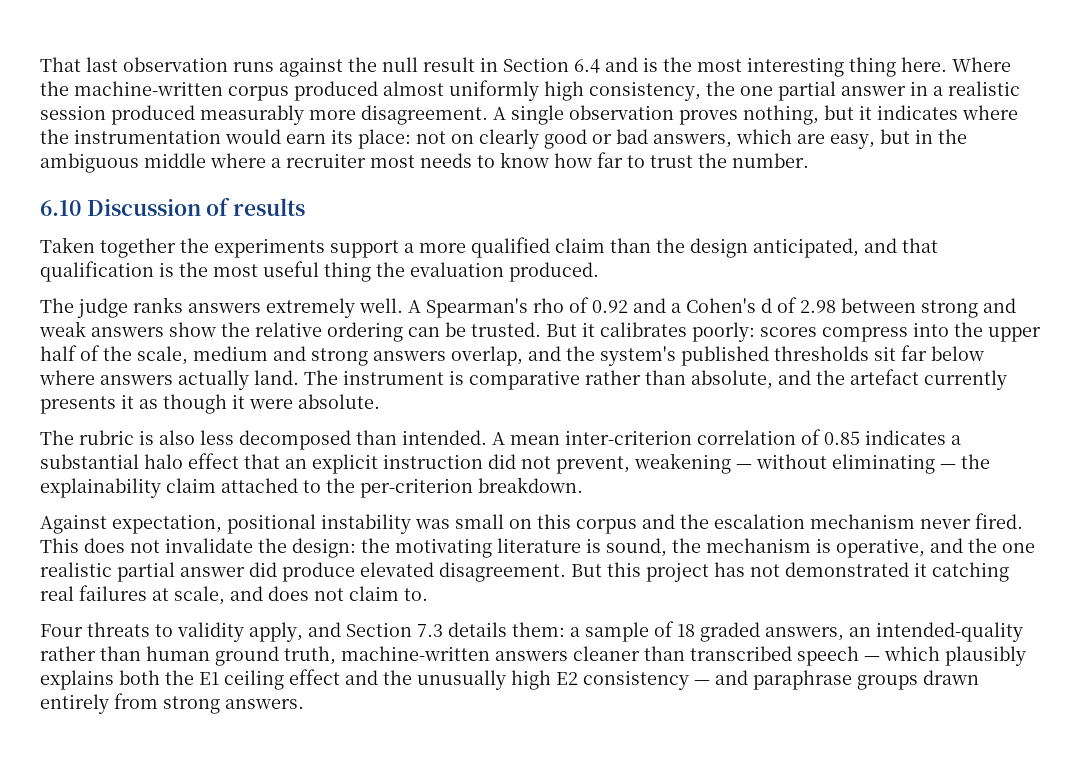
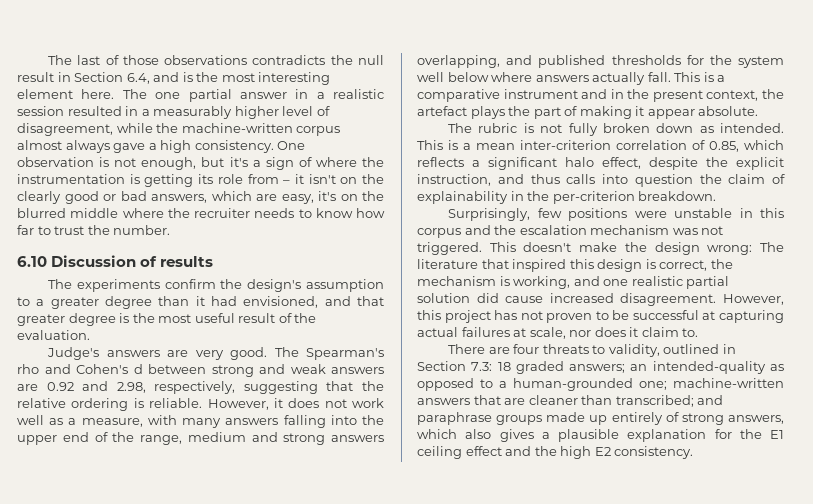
[40,57,343,77] That last observation runs against -> [48,55,326,65] The last of those observations contradicts
[574,59,600,73] 6.4 -> [126,73,150,84] 6.4,
[849,57,1011,77] [40,80,735,101] thing here. Where the machine-written corpus produced almost uniformly high consistency, the -> [17,89,147,99] element here. The
[111,105,1018,125] [40,129,474,149] produced measurably more disagreement. A single observation proves nothing, but it indicates where the instrumentation would earn its place: not on -> [67,106,330,119] [17,123,341,136] [17,140,306,153] [17,157,384,170] [17,174,384,187] resulted in a measurably higher level of disagreement, while the machine-written corpus almost always gave a high consistency. One observation is not enough, but it's a sign of where the instrumentation is getting its role from – it isn't on the
[880,129,967,144] [40,153,415,173] but in the ambiguous middle where a recruiter most -> [318,191,384,201] [17,208,250,218] it's on the blurred middle where the recruiter
[40,237,938,258] [40,261,599,282] [40,297,836,318] Taken together the experiments support a more qualified claim than the design anticipated, and that qualification is the most useful thing the evaluation produced. // The judge ranks answers extremely well. A Spearman's rho of 0.92 and a Cohen's d of 2.98 -> [48,279,384,292] [17,296,384,309] [17,313,317,326] [17,330,90,340] [47,347,384,360] [17,364,143,374] The experiments confirm the design's assumption to a greater degree than it had envisioned, and that greater degree is the most useful result of the evaluation. // Judge's answers are very good. The Spearman's rho and Cohen's d
[169,322,908,342] show the relative ordering can be trusted. But it calibrates poorly: scores compress -> [17,381,384,394] [17,398,384,411] [17,415,326,428] are 0.92 and 2.98, respectively, suggesting that the relative ordering is reliable. However, it does not work well as a measure, with many answers falling
[40,345,188,365] half of the scale, -> [62,432,182,445] end of the range,
[451,345,984,366] [39,369,1007,390] [40,394,380,414] [40,429,961,450] [40,453,990,474] [40,477,583,498] [40,514,532,534] overlap, and the system's published thresholds sit far below where answers actually land. The instrument is comparative rather than absolute, and the artefact currently presents it as though it were absolute. // The rubric is also less decomposed than intended. A mean inter-criterion correlation of 0.85 indicates a substantial halo effect that an explicit instruction did not prevent, weakening — without eliminating — the explainability claim attached to the per-criterion breakdown. // Against expectation, positional instability was small on -> [417,55,784,68] [417,72,726,85] [417,89,784,102] [417,106,759,119] [448,123,784,136] [417,140,784,152] [417,157,784,170] [417,174,785,187] [417,191,717,204] [448,208,753,221] overlapping, and published thresholds for the system well below where answers actually fall. This is a comparative instrument and in the present context, the artefact plays the part of making it appear absolute. // The rubric is not fully broken down as intended. This is a mean inter-criterion correlation of 0.85, which reflects a significant halo effect, despite the explicit instruction, and thus calls into question the claim of explainability in the per-criterion breakdown. // Surprisingly, few positions were unstable in
[920,513,1023,529] [40,538,1035,558] [40,562,1009,582] [40,585,428,605] [40,621,674,642] never fired. This does not invalidate the design: the motivating literature is sound, the mechanism is operative, and the one realistic partial answer did produce elevated disagreement. But this project has not demonstrated it catching real failures at scale, and does not claim to. // Four threats to validity apply, and Section 7.3 details them: a sample of -> [672,226,724,235] [417,242,784,255] [417,259,733,272] [417,276,730,289] [417,293,784,306] [417,310,784,323] [417,327,699,339] [448,344,736,357] [417,361,493,371] was not triggered. This doesn't make the design wrong: The literature that inspired this design is correct, the mechanism is working, and one realistic partial solution did cause increased disagreement. However, this project has not proven to be successful at capturing actual failures at scale, nor does it claim to. // There are four threats to validity, outlined in Section 7.3:
[765,627,844,641] answers, -> [569,364,626,373] answers;
[40,646,1026,666] [40,670,160,690] rather than human ground truth, machine-written answers cleaner than transcribed speech — which plausibly explains both -> [770,364,784,371] [417,378,784,391] [417,395,724,407] [417,412,784,425] [417,429,732,442] as opposed to a human-grounded one; machine-written answers that are cleaner than transcribed; and paraphrase groups made up entirely of strong answers, which also gives a plausible explanation for
[417,670,506,690] unusually -> (557, 451) none
[583,670,979,690] [40,693,304,714] consistency — and paraphrase groups drawn entirely from strong answers. -> [614,446,694,459] consistency.

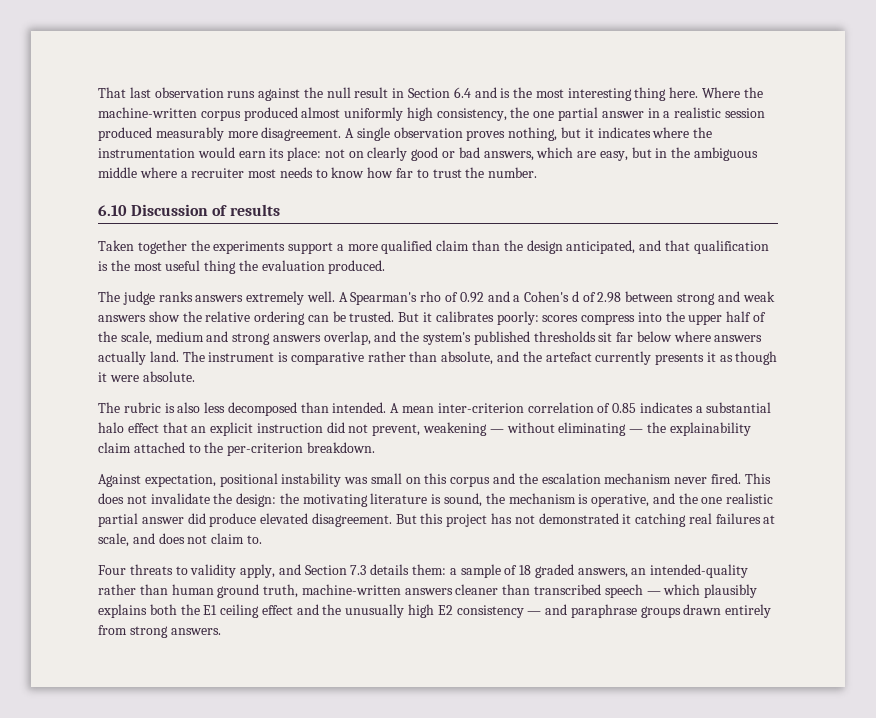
[48,55,326,65] The last of those observations contradicts -> [98,87,301,101] That last observation runs against
[126,73,150,84] 6.4, -> [453,87,471,98] 6.4
[17,89,147,99] element here. The -> [634,87,763,101] [98,107,530,121] thing here. Where the machine-written corpus produced almost uniformly high consistency, the
[67,106,330,119] [17,123,341,136] [17,140,306,153] [17,157,384,170] [17,174,384,187] resulted in a measurably higher level of disagreement, while the machine-written corpus almost always gave a high consistency. One observation is not enough, but it's a sign of where the instrumentation is getting its role from – it isn't on the -> [98,127,713,141] [98,147,364,161] produced measurably more disagreement. A single observation proves nothing, but it indicates where the instrumentation would earn its place: not on
[318,191,384,201] [17,208,250,218] it's on the blurred middle where the recruiter -> [631,147,759,161] [98,167,277,178] but in the ambiguous middle where a recruiter most
[48,279,384,292] [17,296,384,309] [17,313,317,326] [17,330,90,340] [47,347,384,360] [17,364,143,374] The experiments confirm the design's assumption to a greater degree than it had envisioned, and that greater degree is the most useful result of the evaluation. // Judge's answers are very good. The Spearman's rho and Cohen's d -> [98,240,769,254] [98,260,386,274] [98,291,622,305] Taken together the experiments support a more qualified claim than the design anticipated, and that qualification is the most useful thing the evaluation produced. // The judge ranks answers extremely well. A Spearman's rho of 0.92 and a Cohen's d of 2.98
[17,381,384,394] [17,398,384,411] [17,415,326,428] are 0.92 and 2.98, respectively, suggesting that the relative ordering is reliable. However, it does not work well as a measure, with many answers falling -> [148,311,636,325] show the relative ordering can be trusted. But it calibrates poorly: scores compress
[62,432,182,445] end of the range, -> [726,311,767,322] [98,331,152,345] half of the scale,
[417,55,784,68] [417,72,726,85] [417,89,784,102] [417,106,759,119] [448,123,784,136] [417,140,784,152] [417,157,784,170] [417,174,785,187] [417,191,717,204] [448,208,753,221] overlapping, and published thresholds for the system well below where answers actually fall. This is a comparative instrument and in the present context, the artefact plays the part of making it appear absolute. // The rubric is not fully broken down as intended. This is a mean inter-criterion correlation of 0.85, which reflects a significant halo effect, despite the explicit instruction, and thus calls into question the claim of explainability in the per-criterion breakdown. // Surprisingly, few positions were unstable in -> [323,331,763,345] [98,351,778,365] [98,371,195,382] [98,402,772,416] [98,422,751,436] [98,442,375,456] [98,473,421,487] overlap, and the system's published thresholds sit far below where answers actually land. The instrument is comparative rather than absolute, and the artefact currently presents it as though it were absolute. // The rubric is also less decomposed than intended. A mean inter-criterion correlation of 0.85 indicates a substantial halo effect that an explicit instruction did not prevent, weakening — without eliminating — the explainability claim attached to the per-criterion breakdown. // Against expectation, positional instability was small on
[672,226,724,235] [417,242,784,255] [417,259,733,272] [417,276,730,289] [417,293,784,306] [417,310,784,323] [417,327,699,339] [448,344,736,357] [417,361,493,371] was not triggered. This doesn't make the design wrong: The literature that inspired this design is correct, the mechanism is working, and one realistic partial solution did cause increased disagreement. However, this project has not proven to be successful at capturing actual failures at scale, nor does it claim to. // There are four threats to validity, outlined in Section 7.3: -> [674,473,771,484] [98,493,774,507] [98,513,776,527] [98,533,262,547] [98,564,518,578] never fired. This does not invalidate the design: the motivating literature is sound, the mechanism is operative, and the one realistic partial answer did produce elevated disagreement. But this project has not demonstrated it catching real failures at scale, and does not claim to. // Four threats to validity apply, and Section 7.3 details them: a sample of
[569,364,626,373] answers; -> [577,568,628,578] answers,
[770,364,784,371] [417,378,784,391] [417,395,724,407] [417,412,784,425] [417,429,732,442] as opposed to a human-grounded one; machine-written answers that are cleaner than transcribed; and paraphrase groups made up entirely of strong answers, which also gives a plausible explanation for -> [98,584,758,598] [98,604,177,618] rather than human ground truth, machine-written answers cleaner than transcribed speech — which plausibly explains both
(557, 451) none -> [345,604,405,618] unusually
[614,446,694,459] consistency. -> [456,604,772,618] [98,625,221,638] consistency — and paraphrase groups drawn entirely from strong answers.

